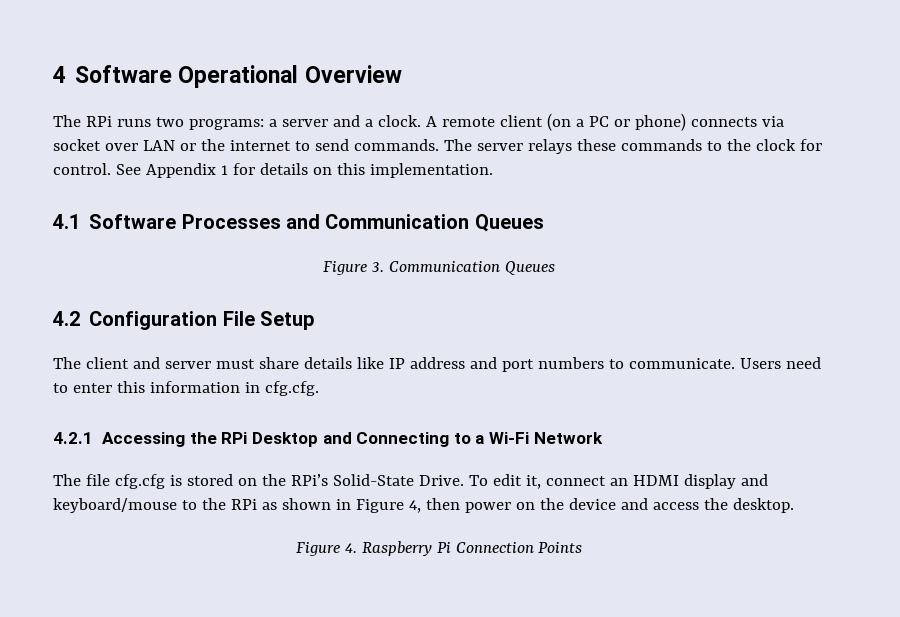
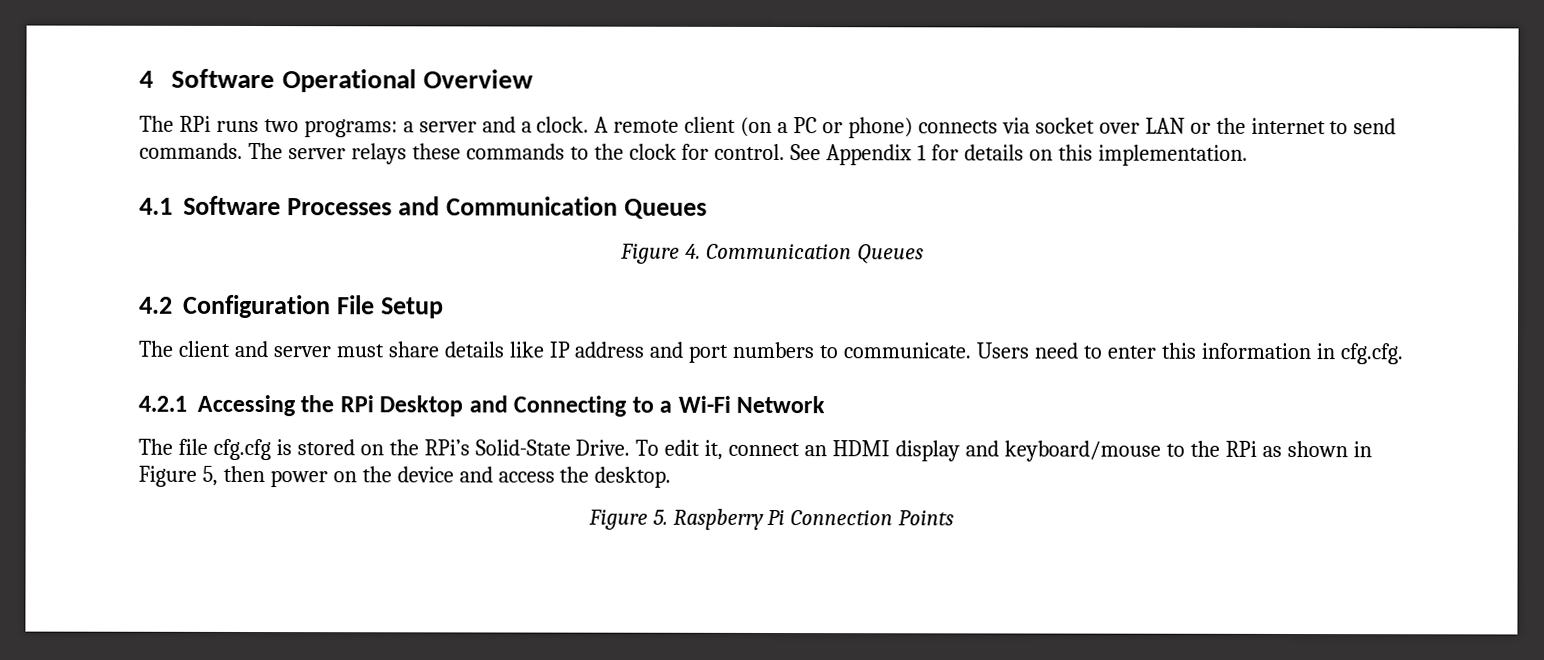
[372,262,385,272] 3. -> [685,243,702,259] 4.
[408,500,421,513] 4, -> [201,465,218,486] 5,
[344,543,357,553] 4. -> [652,509,668,525] 5.

